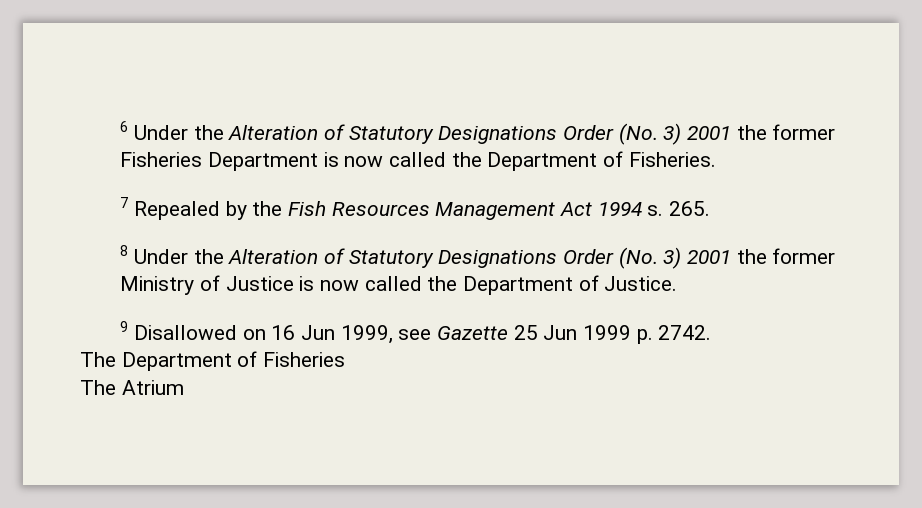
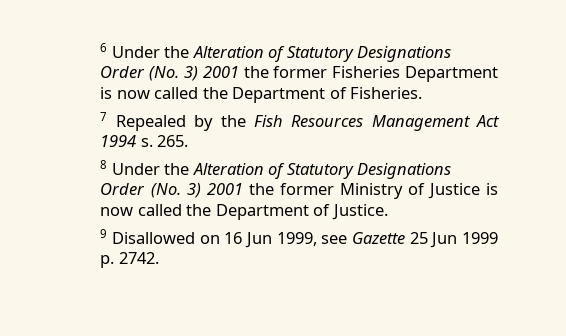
[80,351,346,371] [80,380,184,395] // The Department of Fisheries // The Atrium -> (159, 258) none

